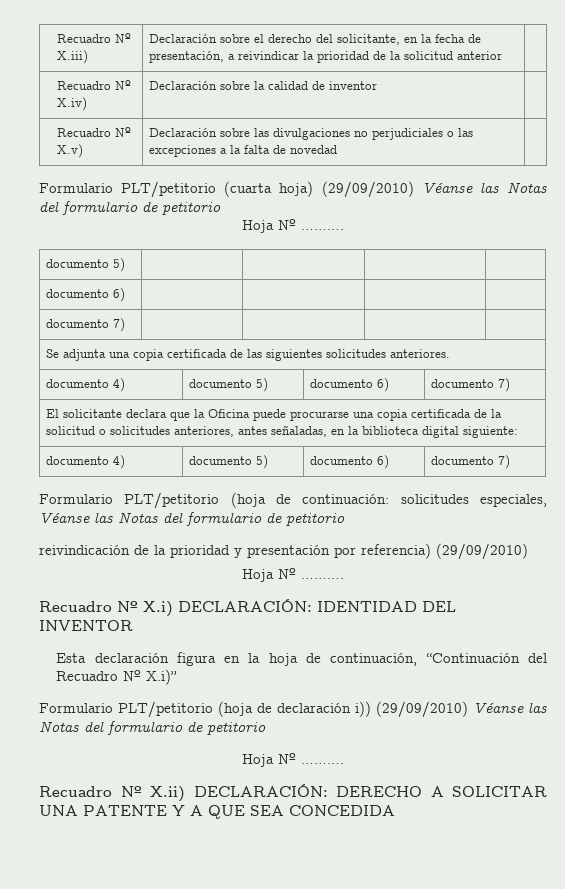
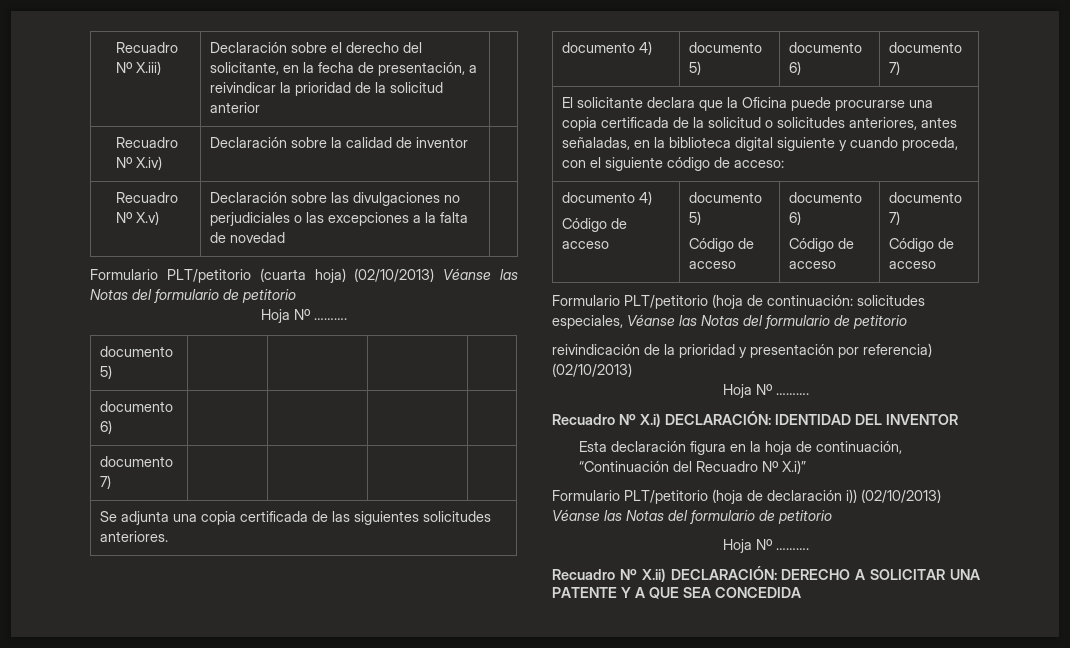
[321,181,414,198] (29/09/2010) -> [354,268,435,282] (02/10/2013)
[463,426,519,438] [46,455,126,469] [189,455,269,469] [310,455,390,469] [431,455,511,469] siguiente: // documento 4) | documento 5) | documento 6) | documento 7) -> [777,137,959,151] [562,157,785,171] [562,191,653,205] [562,218,628,232] [562,241,610,249] [689,192,763,203] [689,211,702,225] [689,238,755,252] [689,261,737,269] [789,192,863,203] [789,211,802,225] [789,238,855,252] [789,261,837,269] [889,192,963,203] [889,211,901,225] [889,238,955,252] [889,261,937,269] siguiente y cuando proceda, con el siguiente código de acceso: // documento 4) // Código de acceso | documento 5) // Código de acceso | documento 6) // Código de acceso | documento 7) // Código de acceso
[436,543,528,560] (29/09/2010) -> [552,363,632,377] (02/10/2013)
[376,701,468,718] (29/09/2010) -> [861,489,941,503] (02/10/2013)

